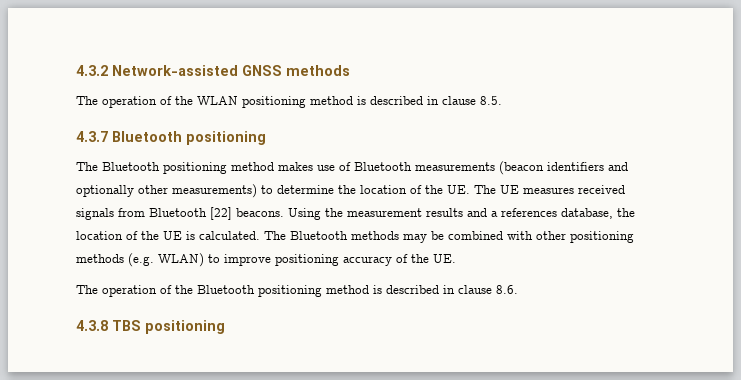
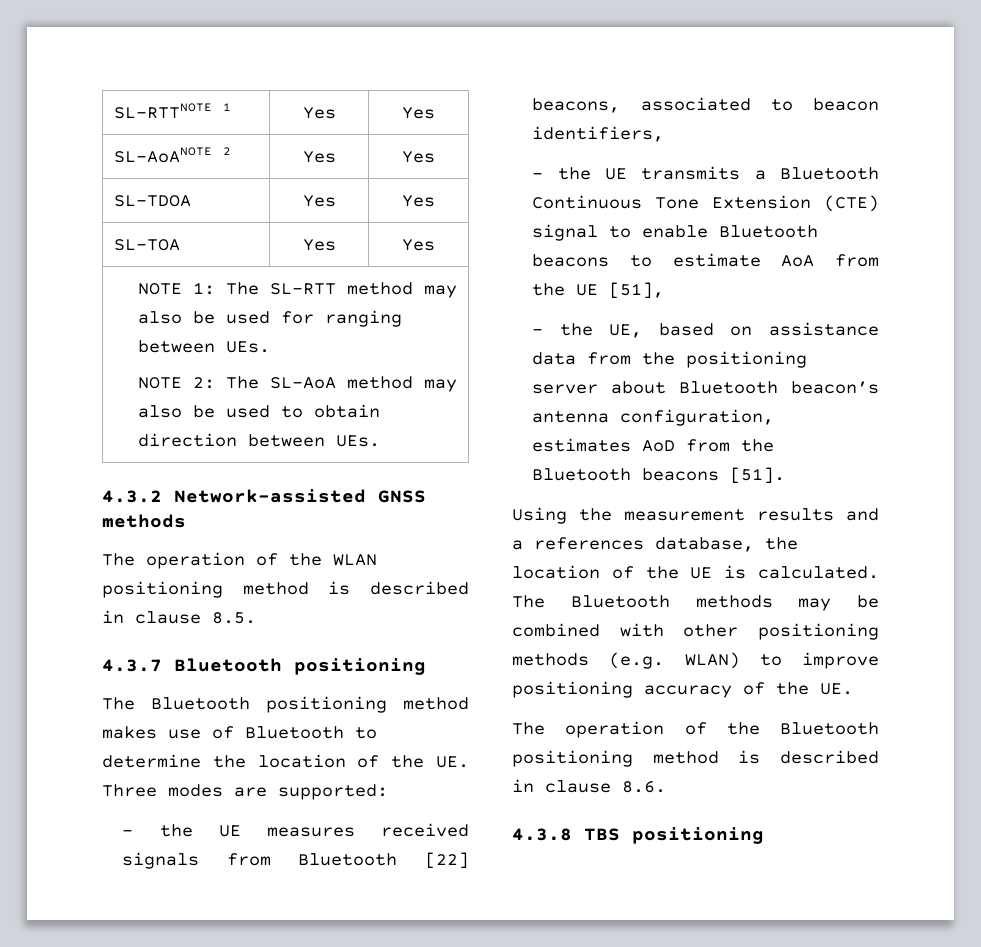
(76, 70) none -> [113,103,231,119] [302,107,336,119] [402,107,435,119] [113,147,231,163] [302,151,336,163] [402,151,435,163] [113,195,191,207] [302,195,336,207] [402,195,435,207] [113,239,180,251] [302,239,336,251] [402,239,435,251] [138,282,458,298] [138,310,403,327] [138,340,271,353] [138,376,458,392] [138,404,381,418] [138,433,381,447] SL-RTTNOTE 1 | Yes | Yes // SL-AoANOTE 2 | Yes | Yes // SL-TDOA | Yes | Yes // SL-TOA | Yes | Yes // NOTE 1: The SL-RTT method may also be used for ranging between UEs. // NOTE 2: The SL-AoA method may also be used to obtain direction between UEs. //
[415,161,628,175] [76,184,257,198] measurements (beacon identifiers and optionally other measurements) -> (344, 732) none
[474,185,496,194] The -> [102,784,388,800] [122,824,193,837] Three modes are supported: // - the
[236,208,284,217] beacons. -> [532,97,879,113] [532,126,665,142] [532,166,879,180] [532,195,879,212] [532,224,819,241] [532,253,879,267] [532,282,665,299] [532,322,879,338] [532,351,808,368] [532,381,879,394] [532,409,775,426] [532,438,775,452] [532,467,786,484] beacons, associated to beacon identifiers, // - the UE transmits a Bluetooth Continuous Tone Extension (CTE) signal to enable Bluetooth beacons to estimate AoA from the UE [51], // - the UE, based on assistance data from the positioning server about Bluetooth beacon’s antenna configuration, estimates AoD from the Bluetooth beacons [51]. //

